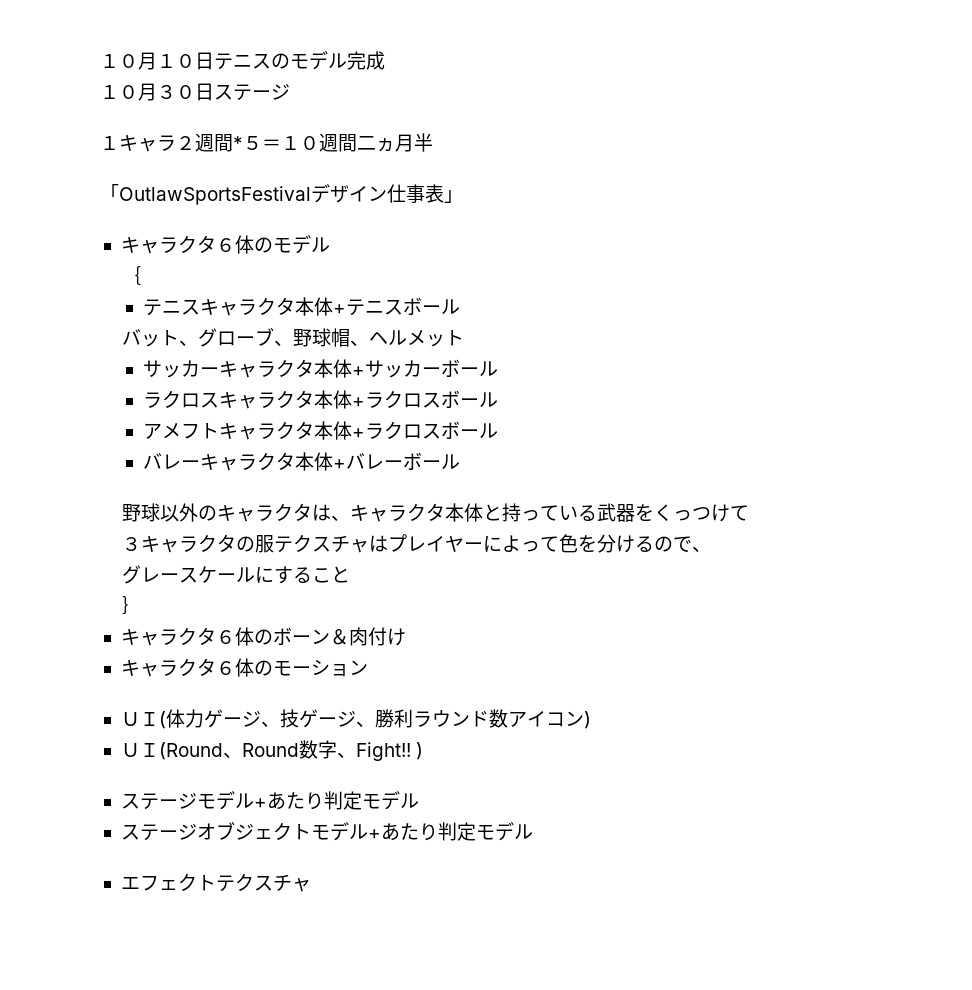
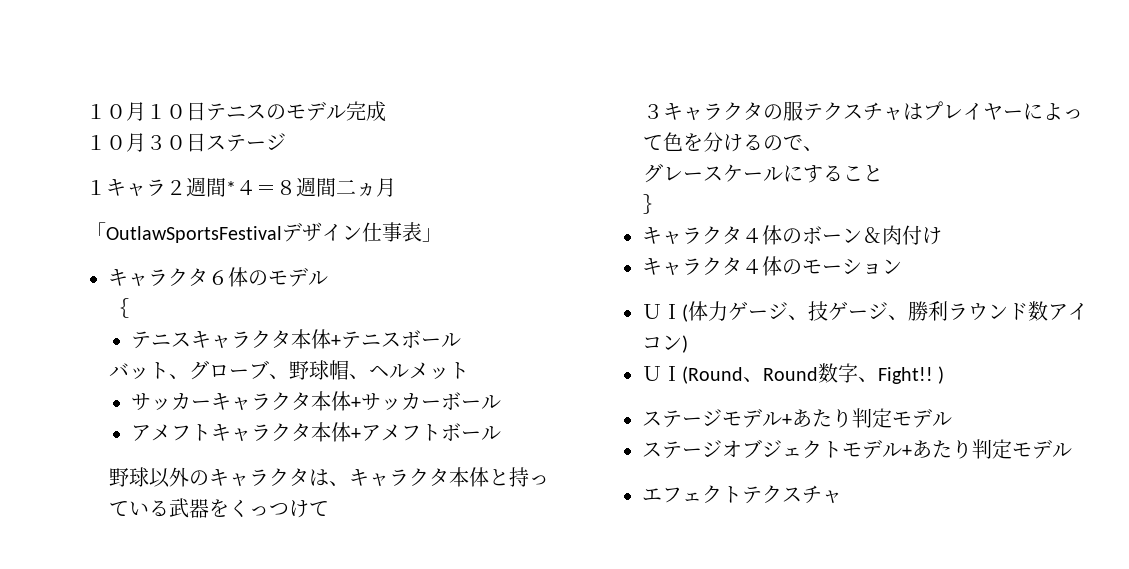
[243,136,319,150] ５＝１０ -> [236,180,296,195] ４＝８
[414,133,433,152] 半 -> (396, 187) none
[143,390,499,409] // ラクロスキャラクタ本体+ラクロスボール -> (502, 402) none
[365,421,499,439] [143,452,404,471] ラクロスボール // バレーキャラクタ本体+バレー -> [361,424,442,441] アメフト
[215,630,235,644] ６ -> [742,228,762,243] ４
[215,661,235,675] ６ -> [742,259,762,274] ４

